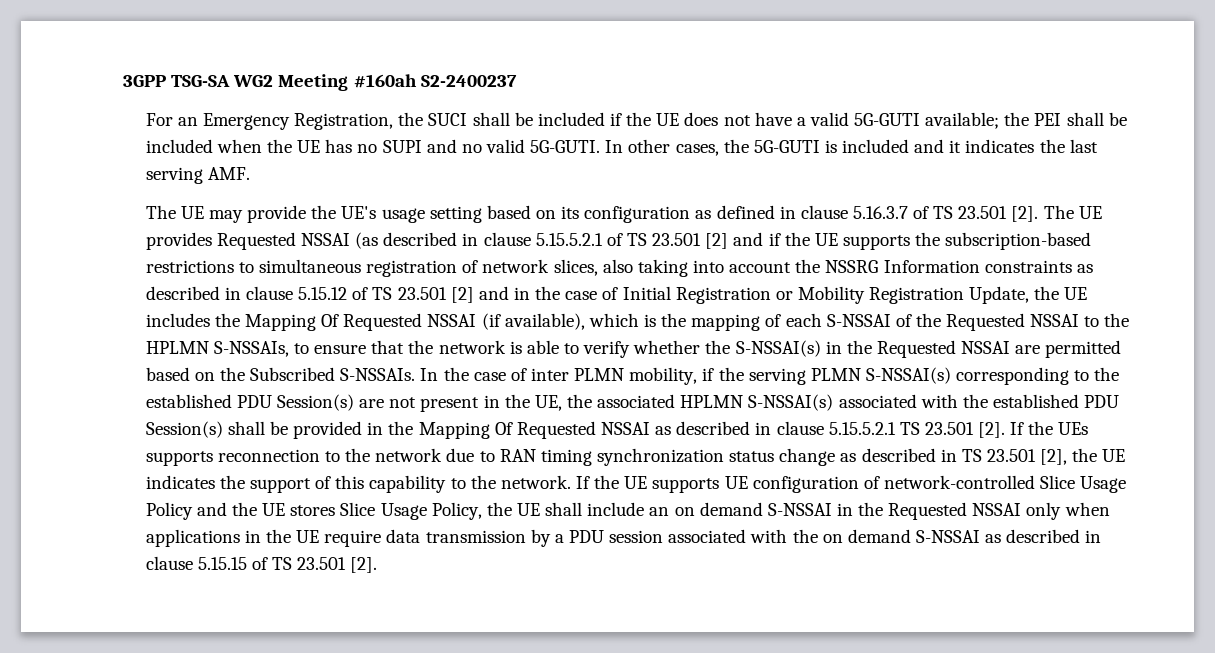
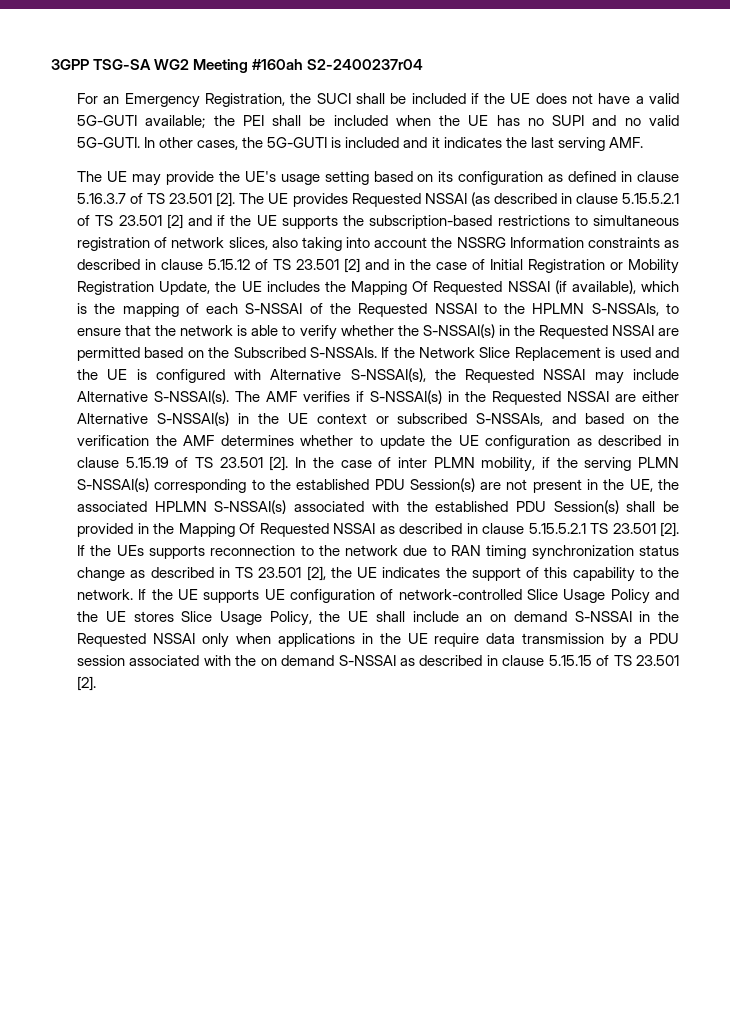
[420,75,517,87] S2-2400237 -> [307,59,424,70] S2-2400237r04
(416, 374) none -> [381,347,680,361] [77,368,679,384] [77,390,679,405] [77,412,680,426] [77,435,679,449] [77,456,289,471] If the Network Slice Replacement is used and the UE is configured with Alternative S-NSSAI(s), the Requested NSSAI may include Alternative S-NSSAI(s). The AMF verifies if S-NSSAI(s) in the Requested NSSAI are either Alternative S-NSSAI(s) in the UE context or subscribed S-NSSAIs, and based on the verification the AMF determines whether to update the UE configuration as described in clause 5.15.19 of TS 23.501 [2].

